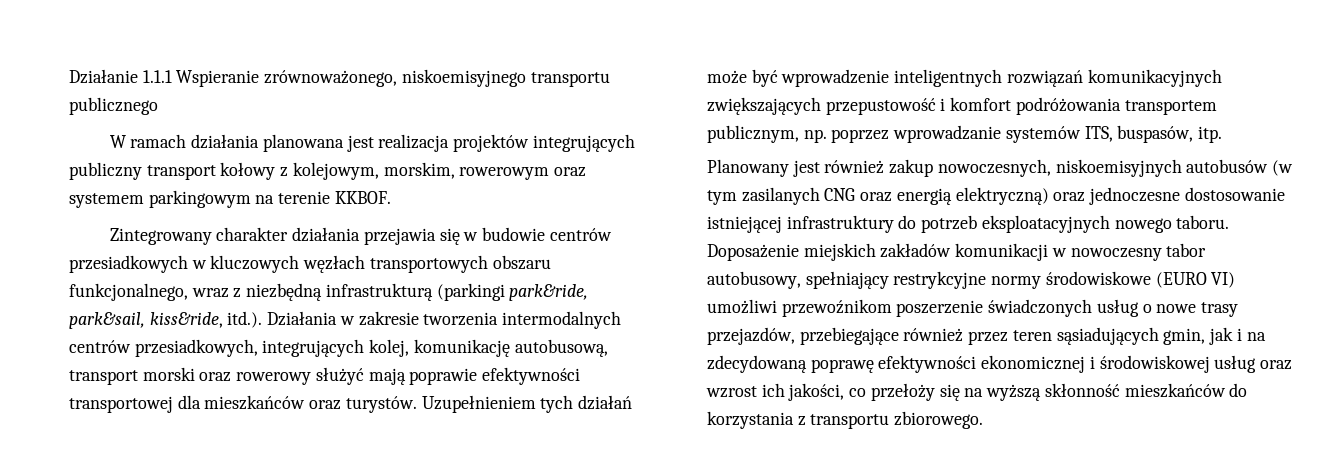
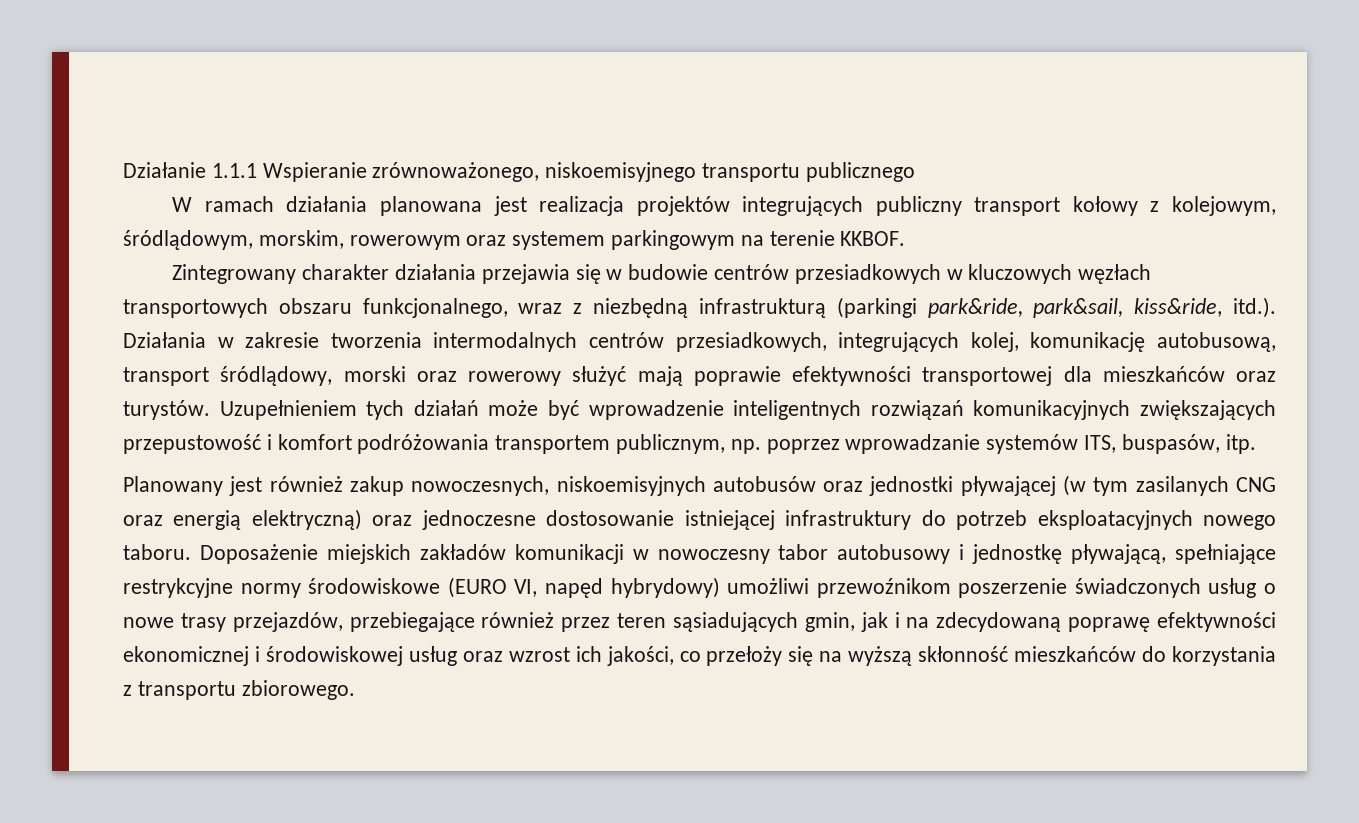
(379, 171) none -> [123,230,253,250] śródlądowym,
(138, 377) none -> [220,366,333,386] śródlądowy,
(1269, 166) none -> [823,476,1056,496] oraz jednostki pływającej
[707,271,889,289] autobusowy, spełniający -> [837,544,1276,564] autobusowy i jednostkę pływającą, spełniające
[1211,272,1236,288] VI) -> [514,577,720,598] VI, napęd hybrydowy)

